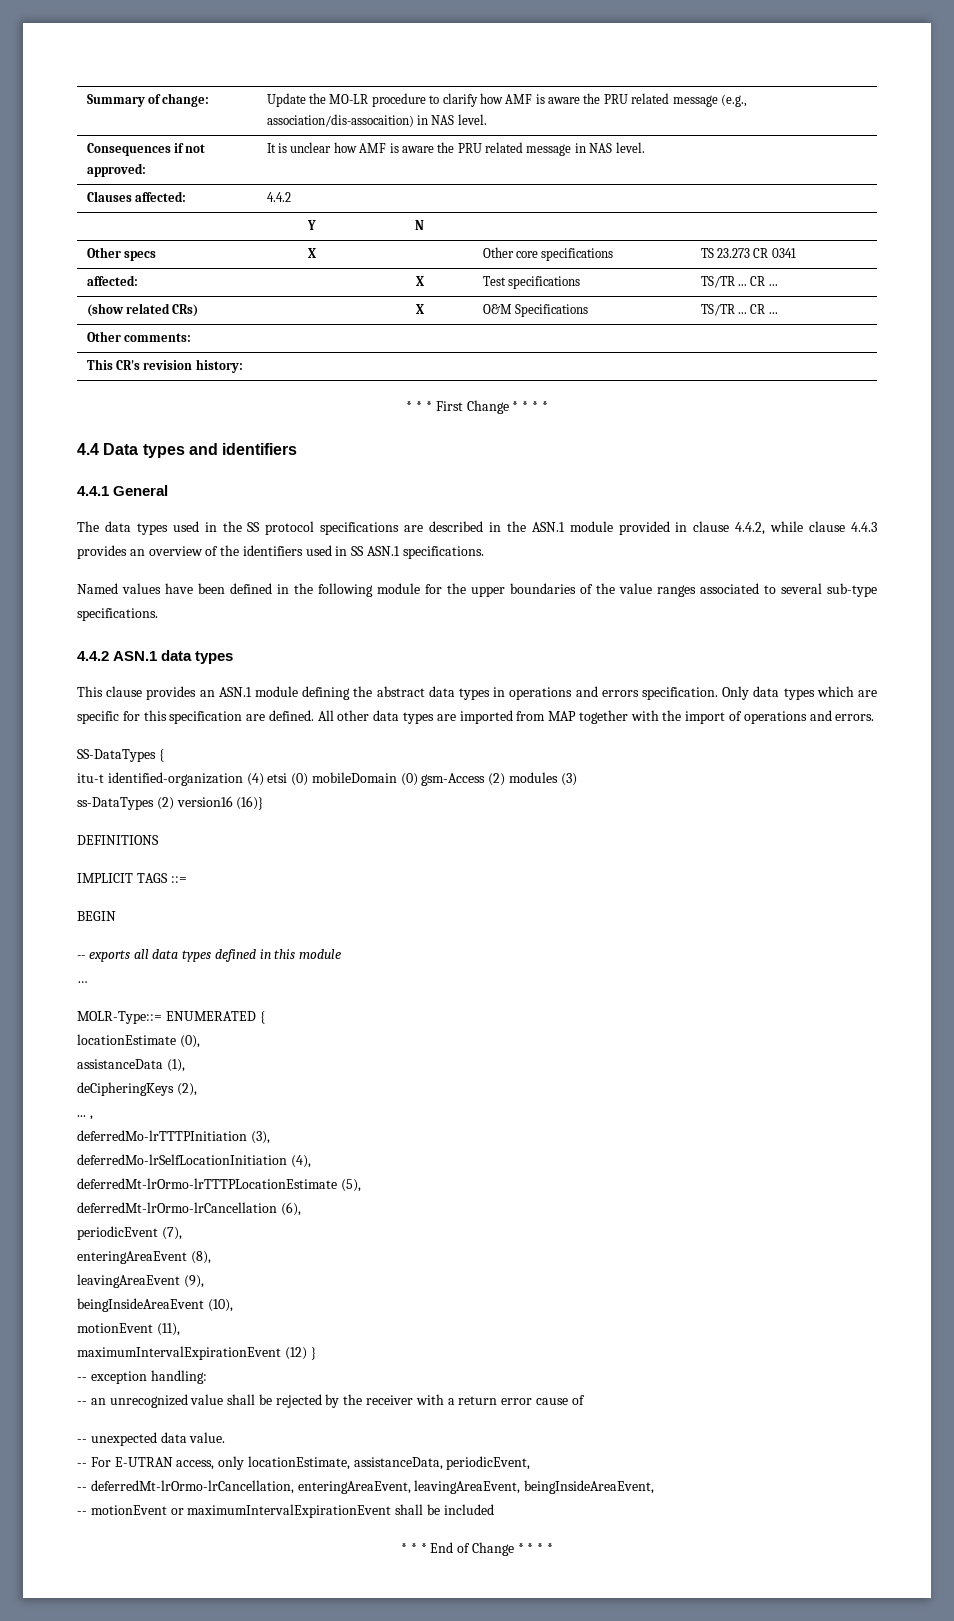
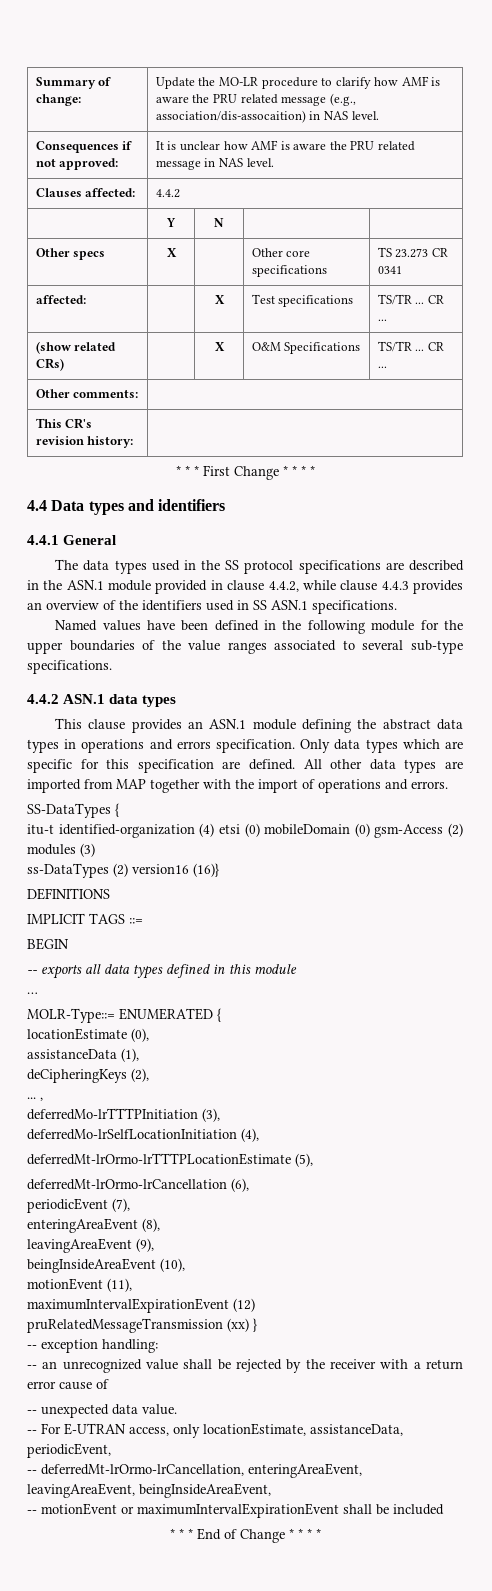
(307, 1353) none -> [27,1318,249,1333] // pruRelatedMessageTransmission (xx)

